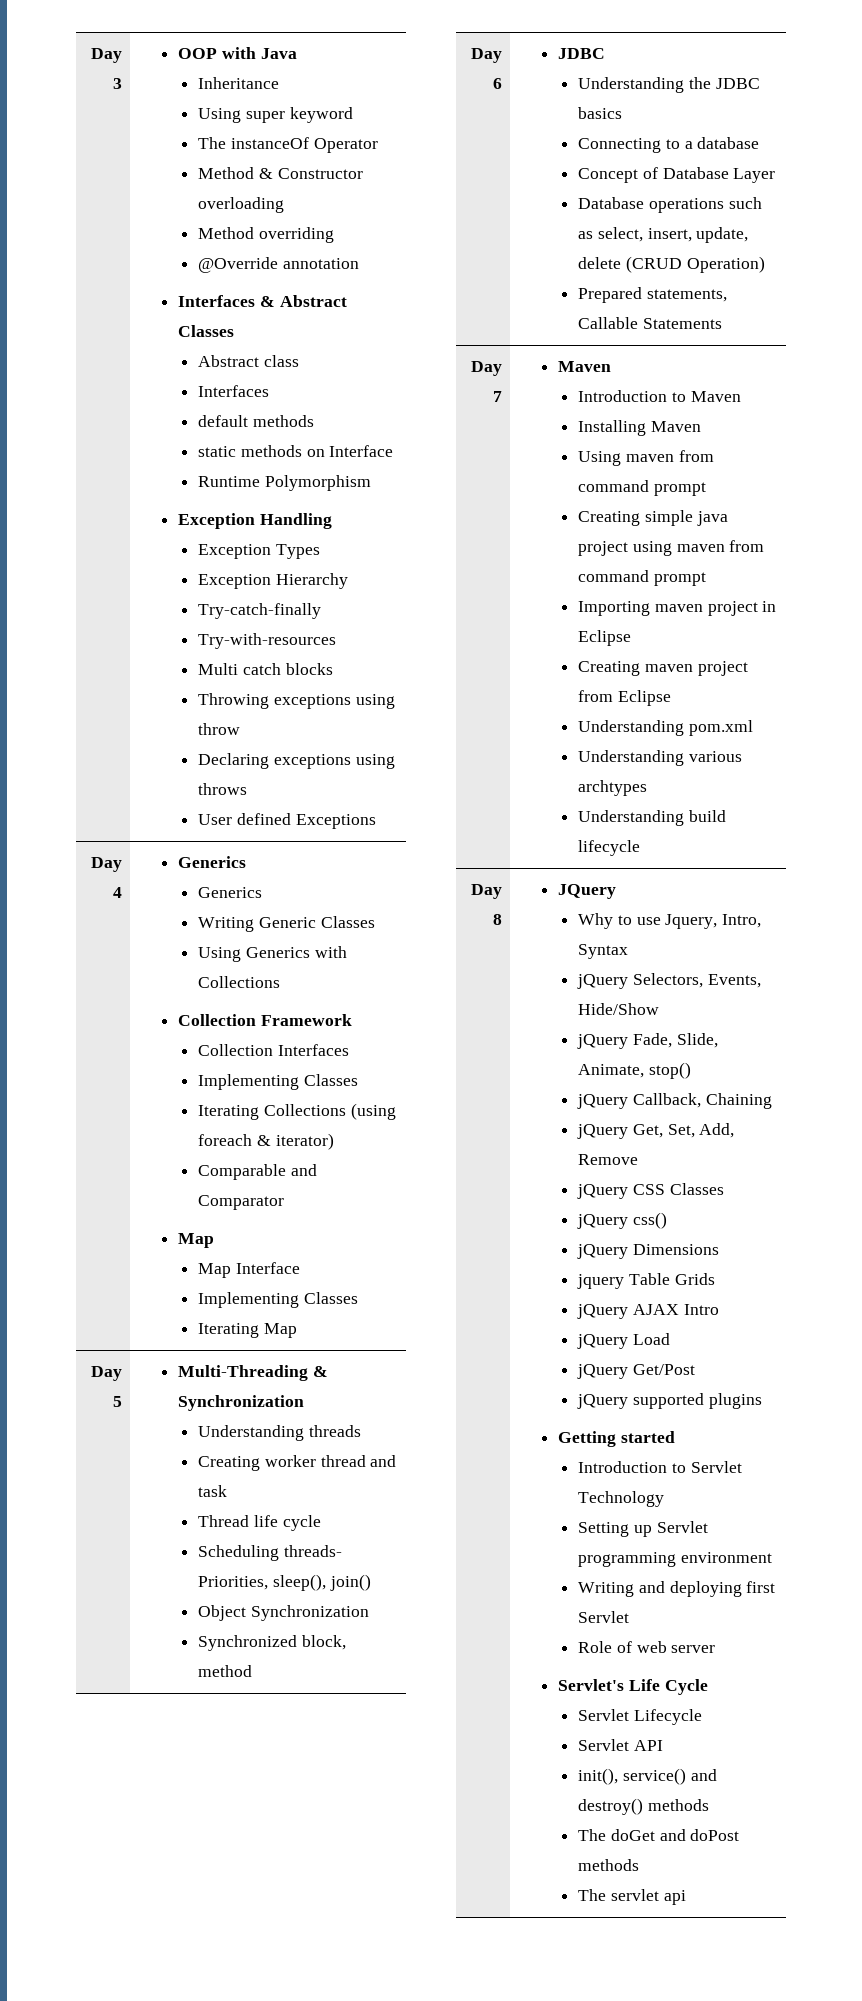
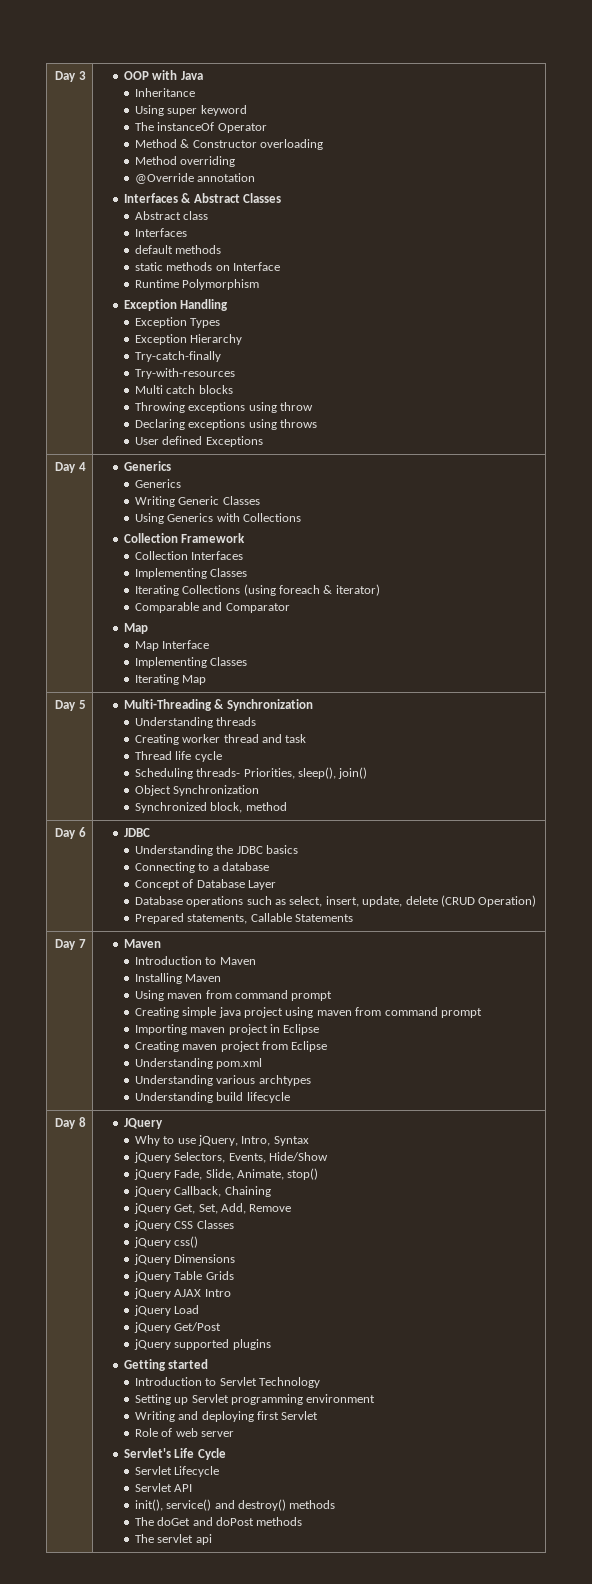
[665,914,718,929] Jquery, -> [198,1135,239,1146] jQuery,
[577,1274,625,1289] jquery -> [133,1271,171,1282] jQuery

